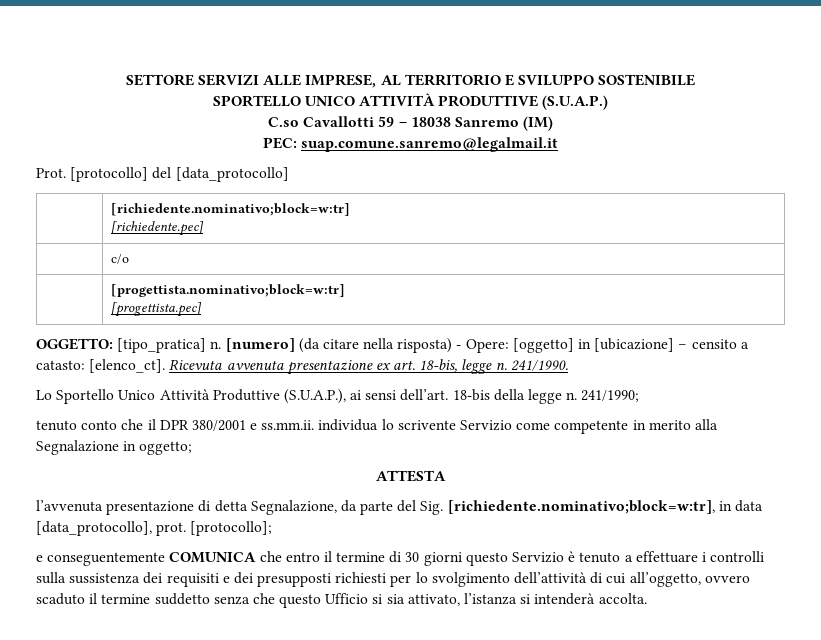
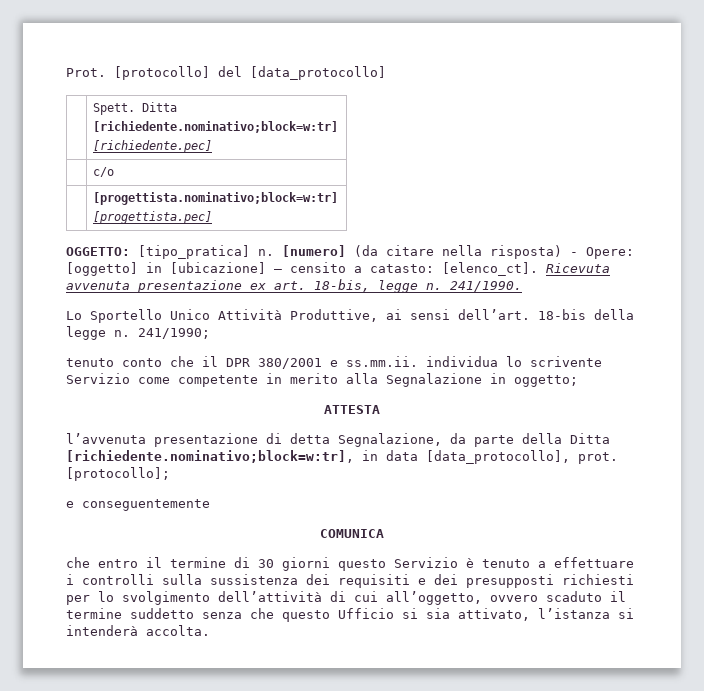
[125,74,696,88] [212,93,609,110] [267,116,554,131] [262,137,559,152] SETTORE SERVIZI ALLE IMPRESE, AL TERRITORIO E SVILUPPO SOSTENIBILE // SPORTELLO UNICO ATTIVITÀ PRODUTTIVE (S.U.A.P.) // C.so Cavallotti 59 – 18038 Sanremo (IM) // PEC: suap.comune.sanremo@legalmail.it // -> (66, 72) none
(289, 174) none -> [93,102,178,115] Spett. Ditta //
[212,389,346,404] Produttive (S.U.A.P.), -> [290,309,378,322] Produttive,
[397,500,444,515] del Sig. -> [522,433,610,444] della Ditta
(166, 559) none -> (210, 505) //
(257, 557) none -> (384, 533) //

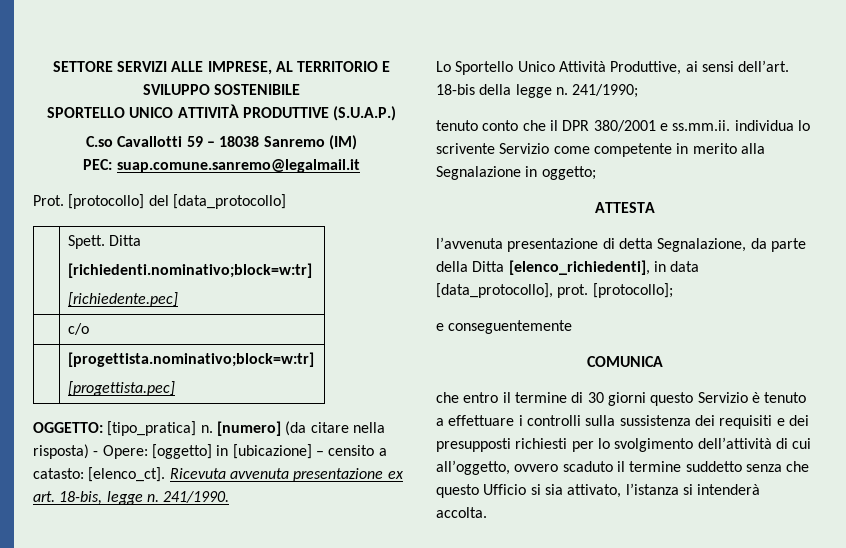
(66, 72) none -> [52,61,391,75] [142,84,301,95] [46,104,397,121] [86,135,357,150] [83,159,360,173] SETTORE SERVIZI ALLE IMPRESE, AL TERRITORIO E SVILUPPO SOSTENIBILE // SPORTELLO UNICO ATTIVITÀ PRODUTTIVE (S.U.A.P.) // C.so Cavallotti 59 – 18038 Sanremo (IM) // PEC: suap.comune.sanremo@legalmail.it //
[93,121,339,133] [richiedente.nominativo;block=w:tr] -> [68,263,313,278] [richiedenti.nominativo;block=w:tr]
[66,450,354,463] [richiedente.nominativo;block=w:tr], -> [508,260,650,275] [elenco_richiedenti],

